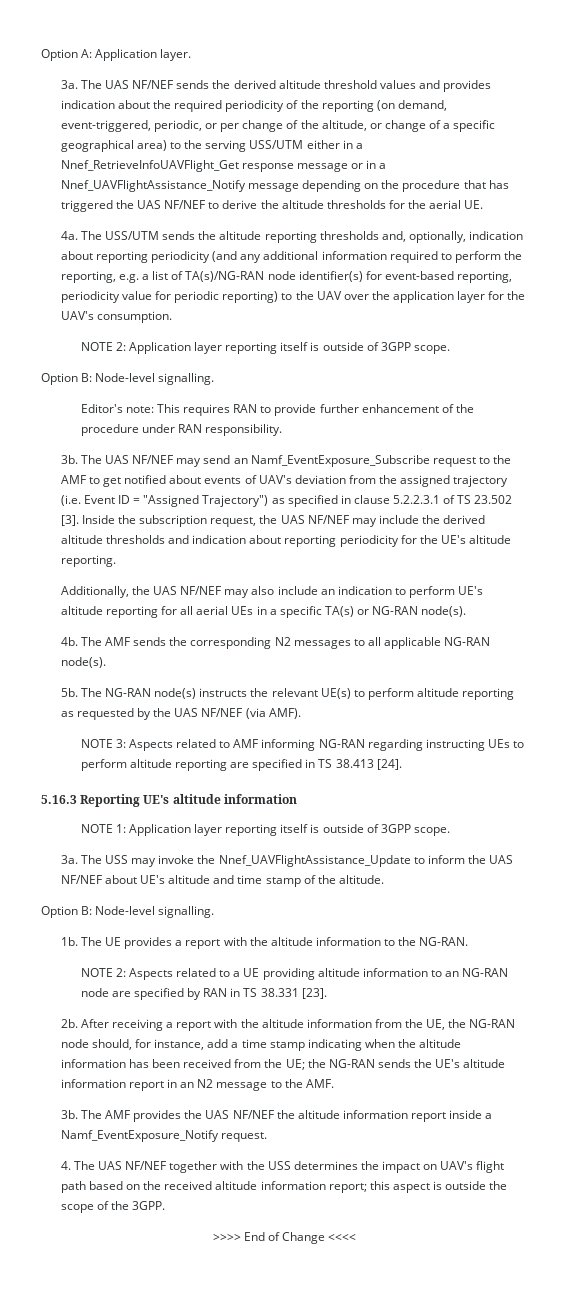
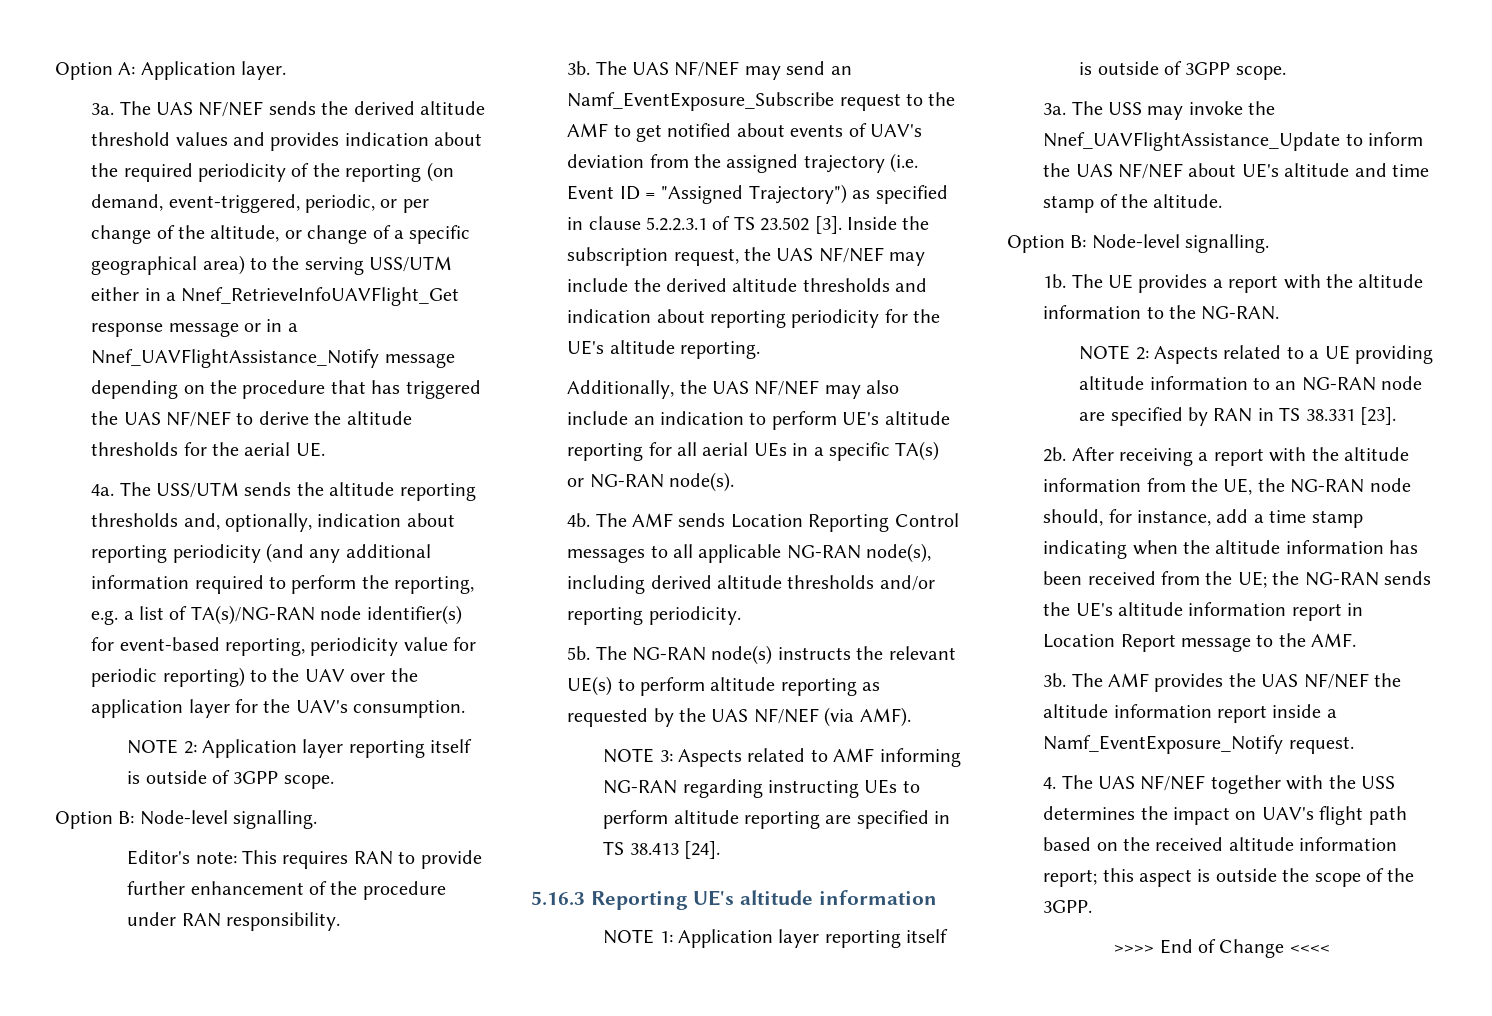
[169,637,291,649] the corresponding N2 -> [730,513,959,532] Location Reporting Control
[60,657,106,668] node(s). -> [866,543,932,563] [567,575,935,594] [567,606,741,625] node(s), including derived altitude thresholds and/or reporting periodicity.
[180,1079,214,1088] an N2 -> [1043,634,1176,652] Location Report

